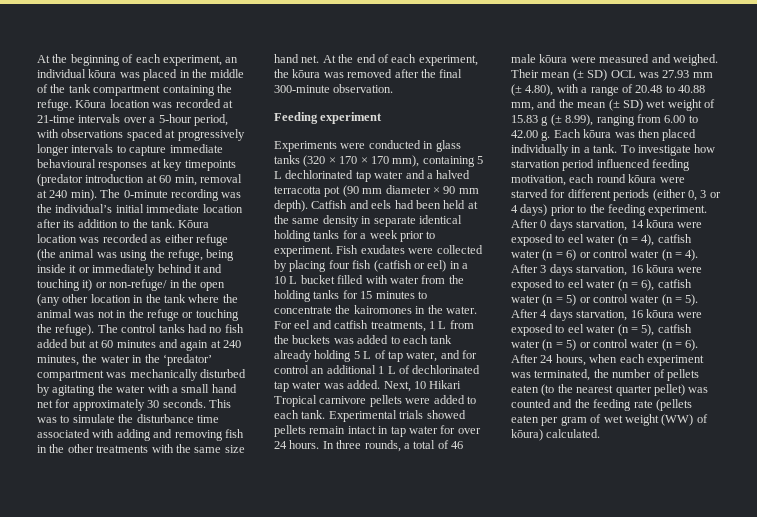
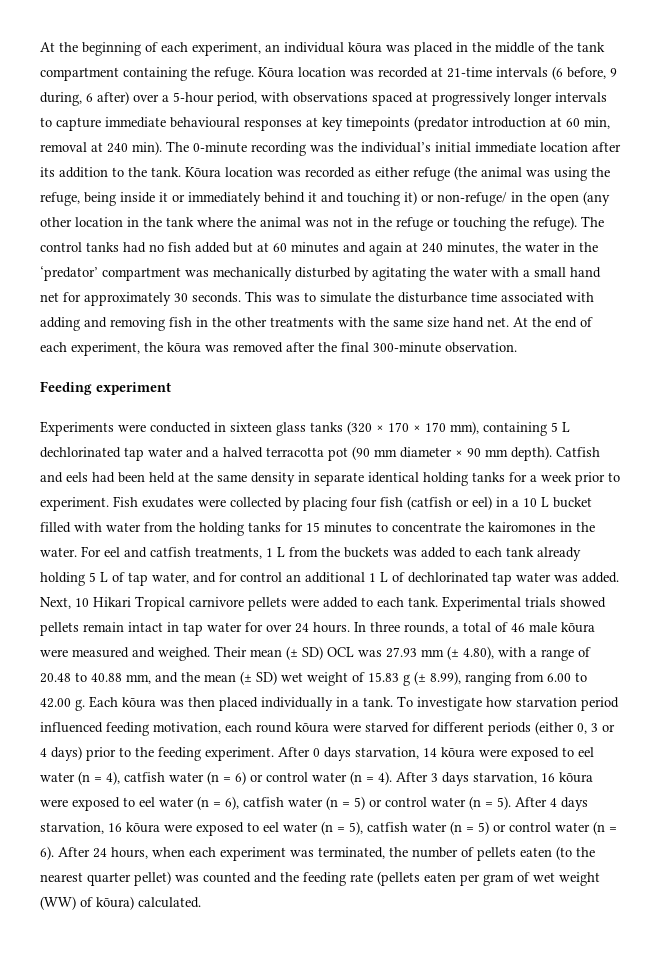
(121, 118) none -> [552,66,617,80] [40,91,129,106] (6 before, 9 during, 6 after)
(434, 145) none -> [230,422,272,432] sixteen

